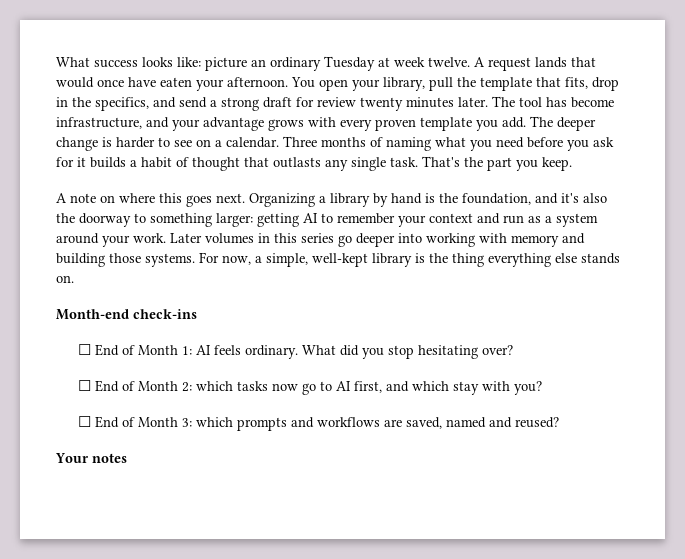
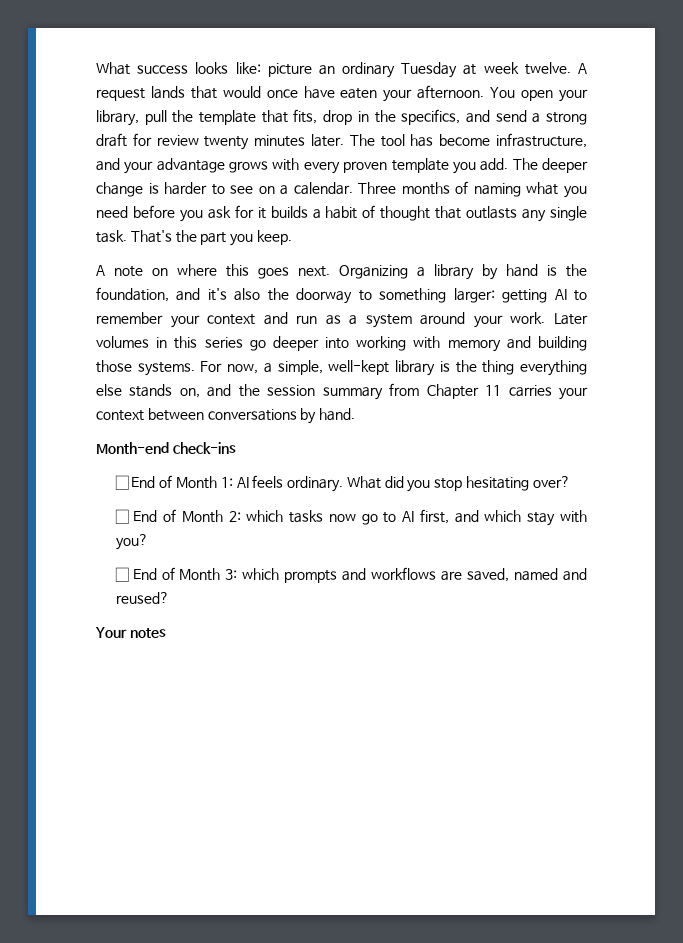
[56,275,74,283] on. -> [179,383,588,400] [96,408,356,424] on, and the session summary from Chapter 11 carries your context between conversations by hand.

